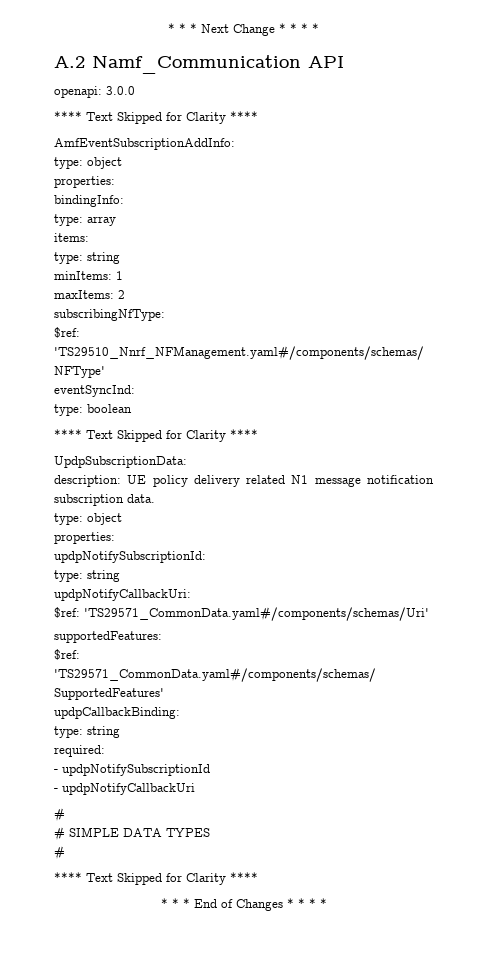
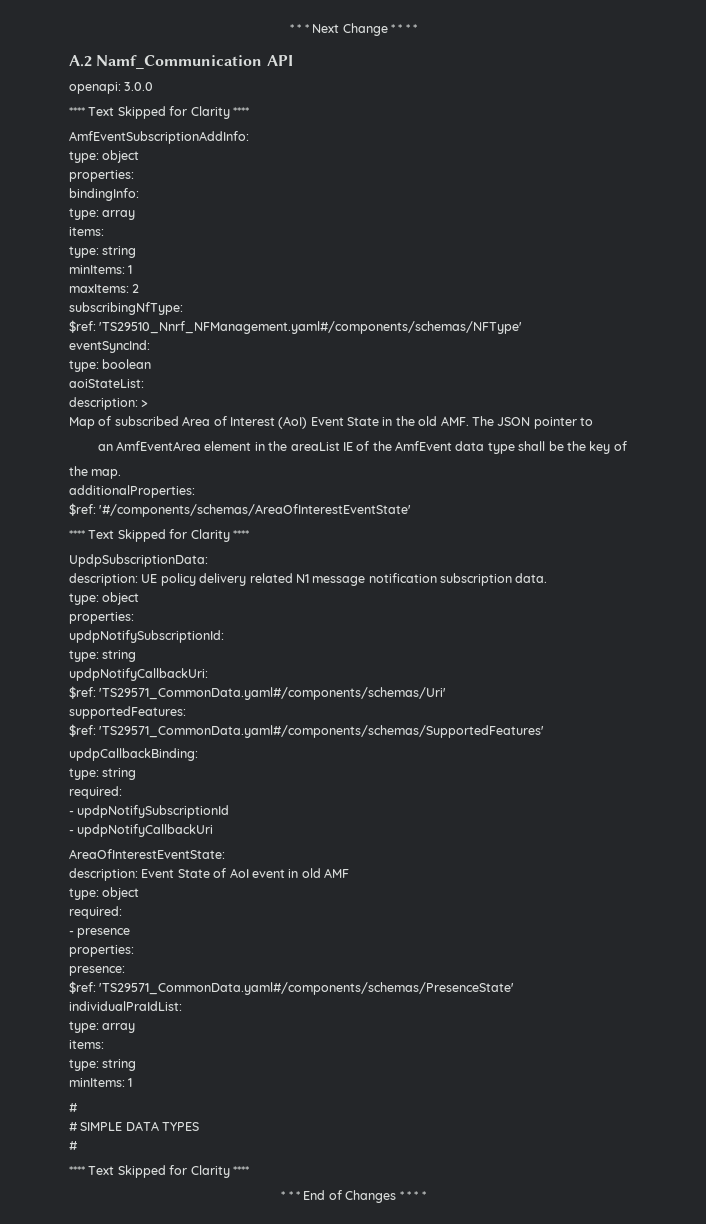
(132, 408) none -> [69,379,144,388] [69,397,149,410] [69,416,593,429] [97,441,627,454] [69,466,122,479] [69,485,195,498] [69,503,412,517] // aoiStateList: // description: > // Map of subscribed Area of Interest (AoI) Event State in the old AMF. The JSON pointer to // an AmfEventArea element in the areaList IE of the AmfEvent data type shall be the key of // the map. // additionalProperties: // $ref: '#/components/schemas/AreaOfInterestEventState'
(195, 789) none -> [69,849,225,859] [69,868,349,881] [69,887,140,900] [69,906,122,919] [69,928,131,938] [69,945,134,957] [69,966,125,976] [69,981,515,995] [69,1001,182,1011] [69,1021,136,1033] [69,1040,104,1049] [69,1059,137,1071] [69,1078,133,1087] // AreaOfInterestEventState: // description: Event State of AoI event in old AMF // type: object // required: // - presence // properties: // presence: // $ref: 'TS29571_CommonData.yaml#/components/schemas/PresenceState' // individualPraIdList: // type: array // items: // type: string // minItems: 1

